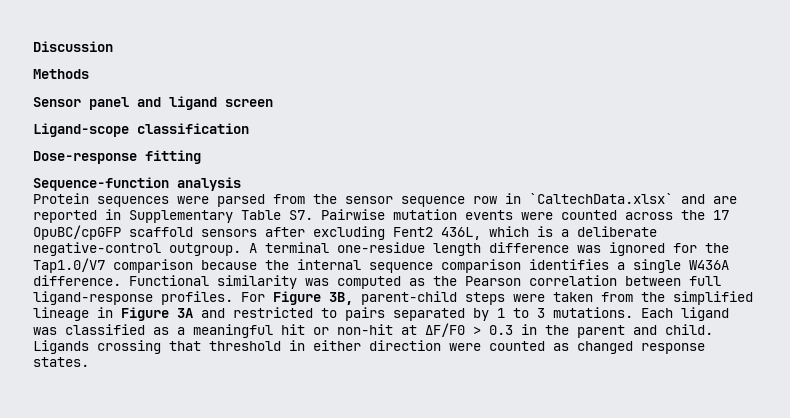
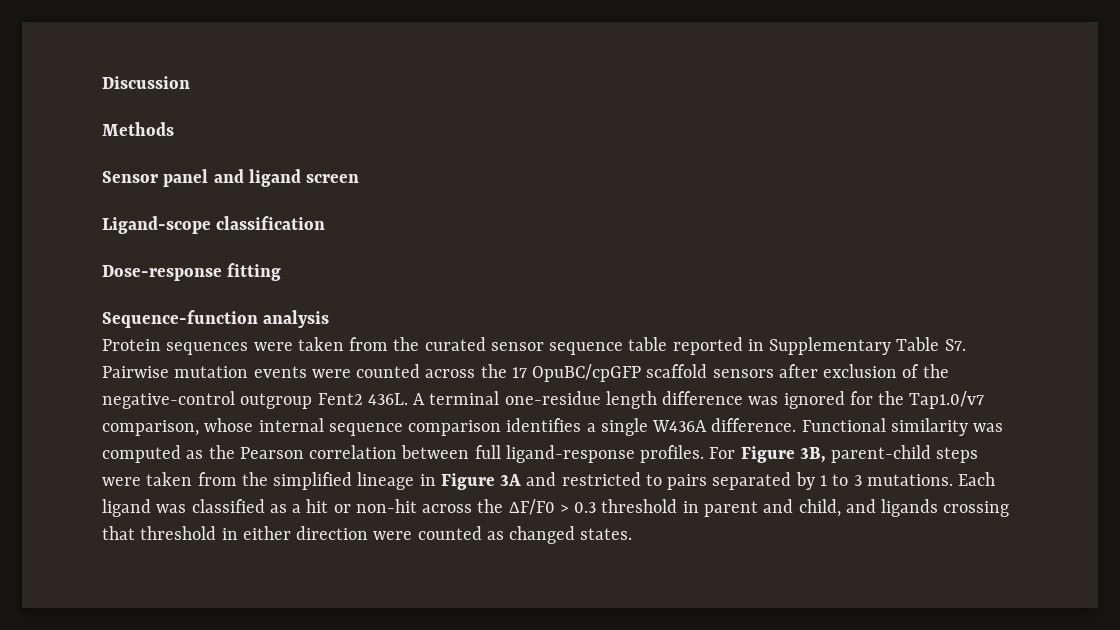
[217,194,337,207] parsed from the -> [297,337,486,351] taken from the curated
[473,193,737,204] row in `CaltechData.xlsx` and are -> [628,337,668,351] table
[313,226,657,240] [33,242,241,256] excluding Fent2 436L, which is a deliberate negative-control outgroup. -> [823,364,949,378] [102,391,408,409] exclusion of the negative-control outgroup Fent2 436L.
[33,258,289,273] Tap1.0/V7 comparison because the -> [909,391,985,409] [102,418,254,436] Tap1.0/v7 comparison, whose
[193,324,273,338] meaningful -> (302, 508) none
[401,325,417,335] at -> [422,499,504,513] across the
[521,324,713,338] [33,340,89,354] in the parent and child. Ligands -> [601,499,939,517] threshold in parent and child, and ligands
[641,343,705,354] response -> (576, 535) none

